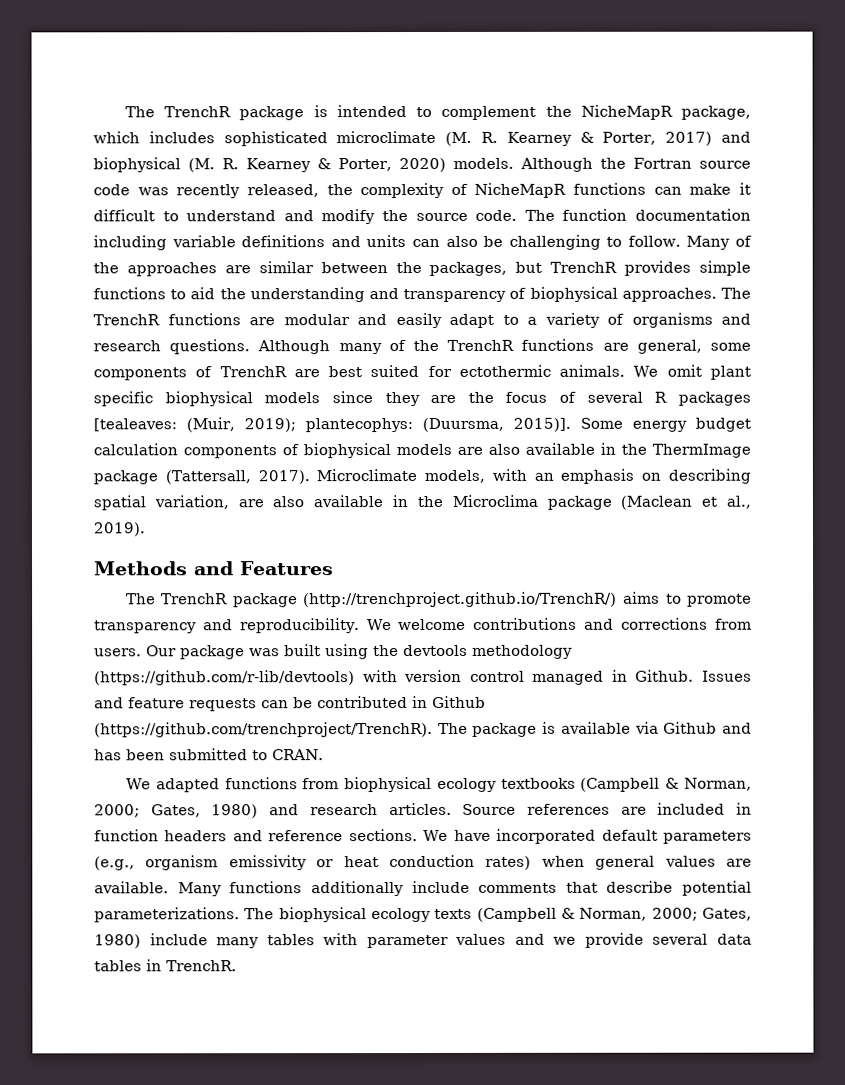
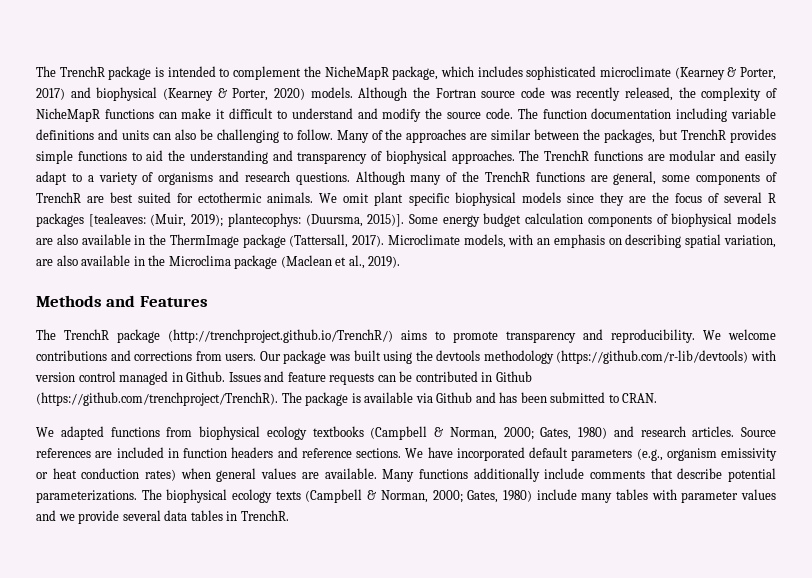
[445,131,572,146] (M. R. Kearney -> [674,67,725,80] (Kearney
[188,158,312,173] (M. R. Kearney -> [163,88,213,101] (Kearney

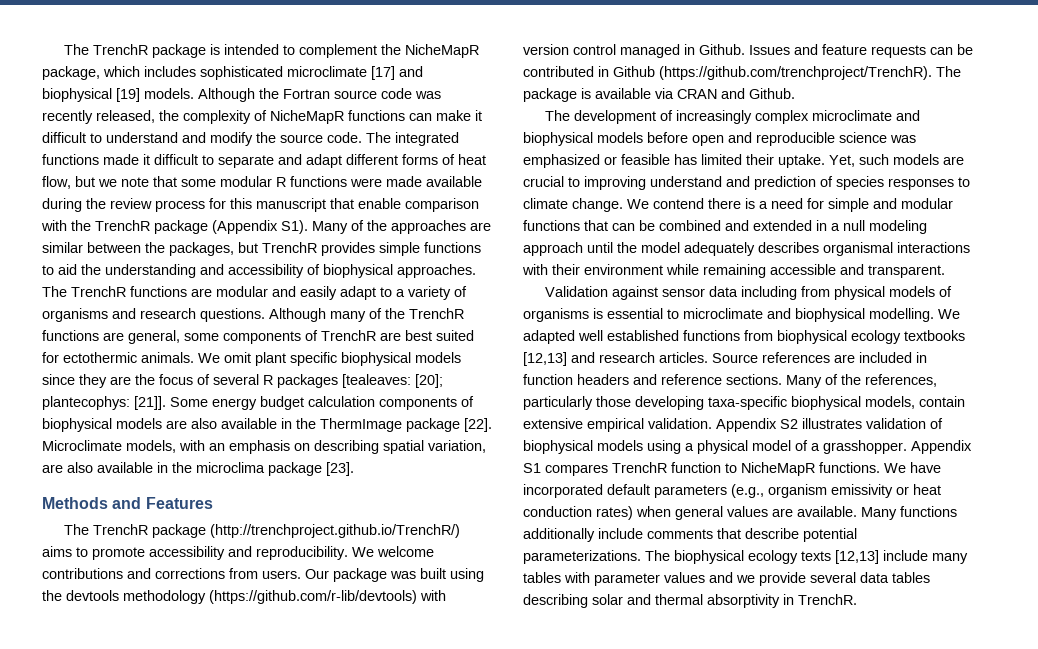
[674,67,776,80] [36,87,305,101] (Kearney & Porter, 2017) and biophysical (Kearney & Porter, 2020) -> [371,66,423,80] [42,88,140,102] [17] and biophysical [19]
[542,108,777,122] [36,129,333,143] function documentation including variable definitions and units can also be challenging to follow. -> [395,132,459,146] [42,154,486,168] [42,176,482,189] [42,198,479,212] [41,220,308,234] integrated functions made it difficult to separate and adapt different forms of heat flow, but we note that some modular R functions were made available during the review process for this manuscript that enable comparison with the TrenchR package (Appendix S1).
[297,152,368,164] transparency -> [228,264,304,278] accessibility
[150,213,405,227] (Muir, 2019); plantecophys: (Duursma, 2015)]. -> [415,374,443,388] [42,396,166,410] [20]; plantecophys: [21]].
[289,234,385,248] (Tattersall, 2017). -> [464,418,492,432] [22].
[168,255,401,269] Microclima package (Maclean et al., 2019). -> [196,462,354,476] microclima package [23].
[506,331,576,343] transparency -> [149,546,225,560] accessibility
[436,392,658,403] [36,426,104,440] Github and has been submitted to CRAN. // We adapted -> [677,88,795,99] [545,110,921,124] [523,132,916,146] [523,154,964,168] [523,176,970,190] [523,198,953,212] [523,220,927,234] [523,242,970,256] [522,264,945,278] [545,286,953,300] [523,308,960,322] [523,330,679,344] CRAN and Github. // The development of increasingly complex microclimate and biophysical models before open and reproducible science was emphasized or feasible has limited their uptake. Yet, such models are crucial to improving understand and prediction of species responses to climate change. We contend there is a need for simple and modular functions that can be combined and extended in a null modeling approach until the model adequately describes organismal interactions with their environment while remaining accessible and transparent. // Validation against sensor data including from physical models of organisms is essential to microclimate and biophysical modelling. We adapted well established
[370,426,607,440] (Campbell & Norman, 2000; Gates, 1980) -> [523,352,567,366] [12,13]
(401, 453) none -> [786,374,937,388] [523,396,965,410] [523,418,943,432] [523,440,972,454] [523,462,880,476] Many of the references, particularly those developing taxa-specific biophysical models, contain extensive empirical validation. Appendix S2 illustrates validation of biophysical models using a physical model of a grasshopper. Appendix S1 compares TrenchR function to NicheMapR functions.
[305,489,532,503] (Campbell & Norman, 2000; Gates, 1980) -> [835,550,879,564] [12,13]
(223, 515) none -> [523,594,780,608] describing solar and thermal absorptivity

